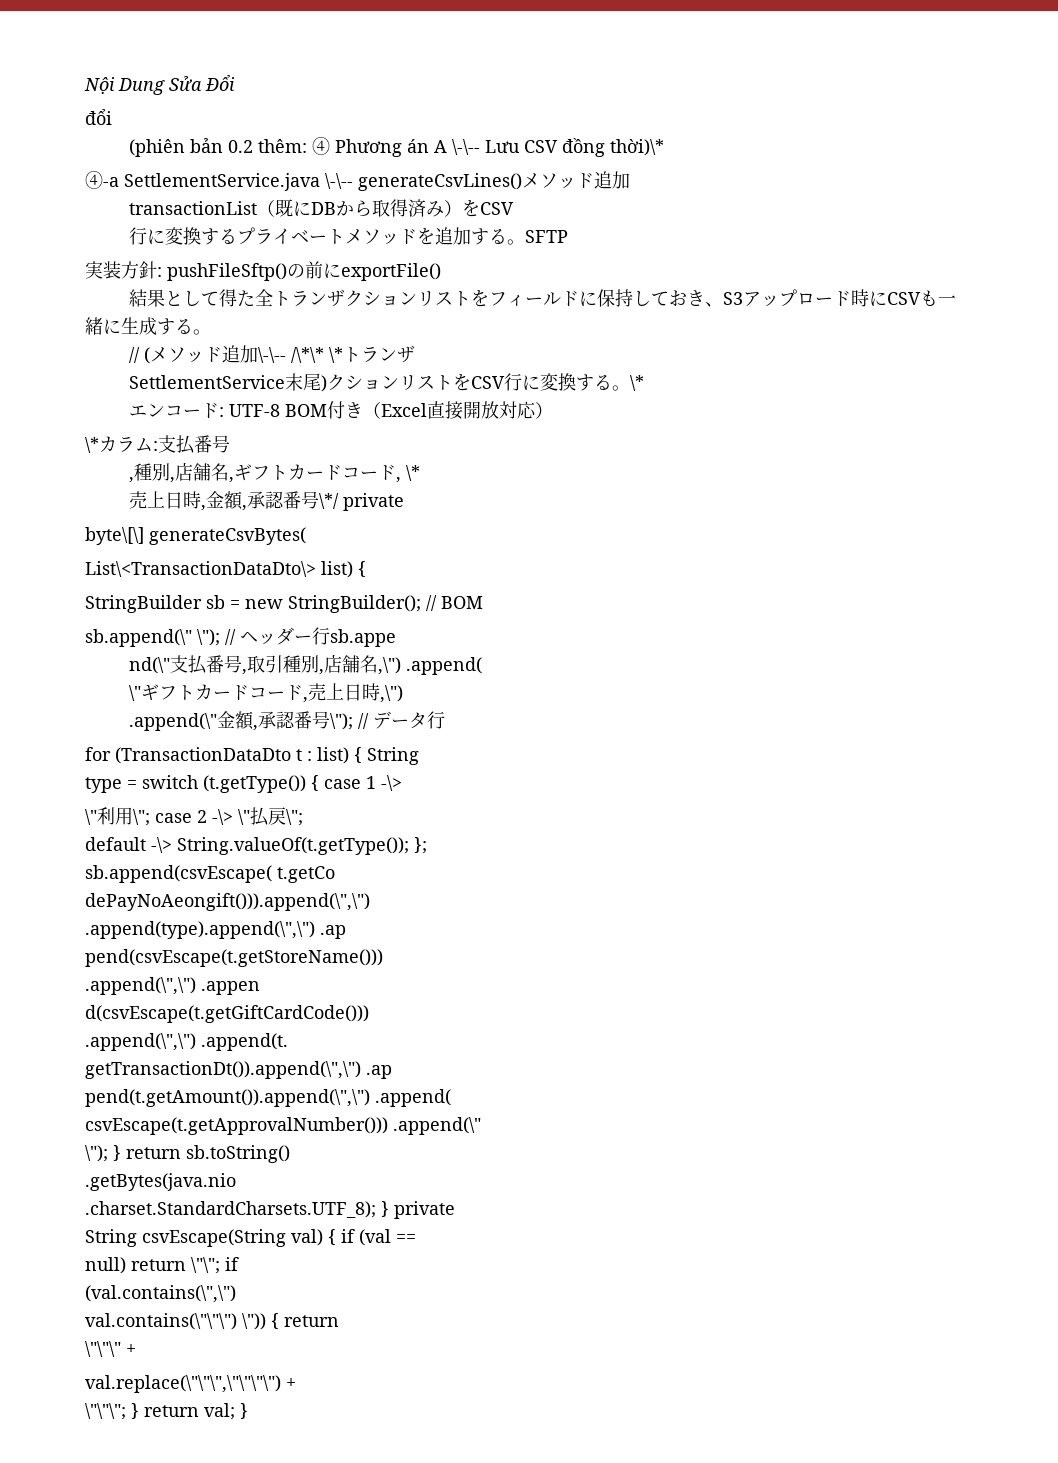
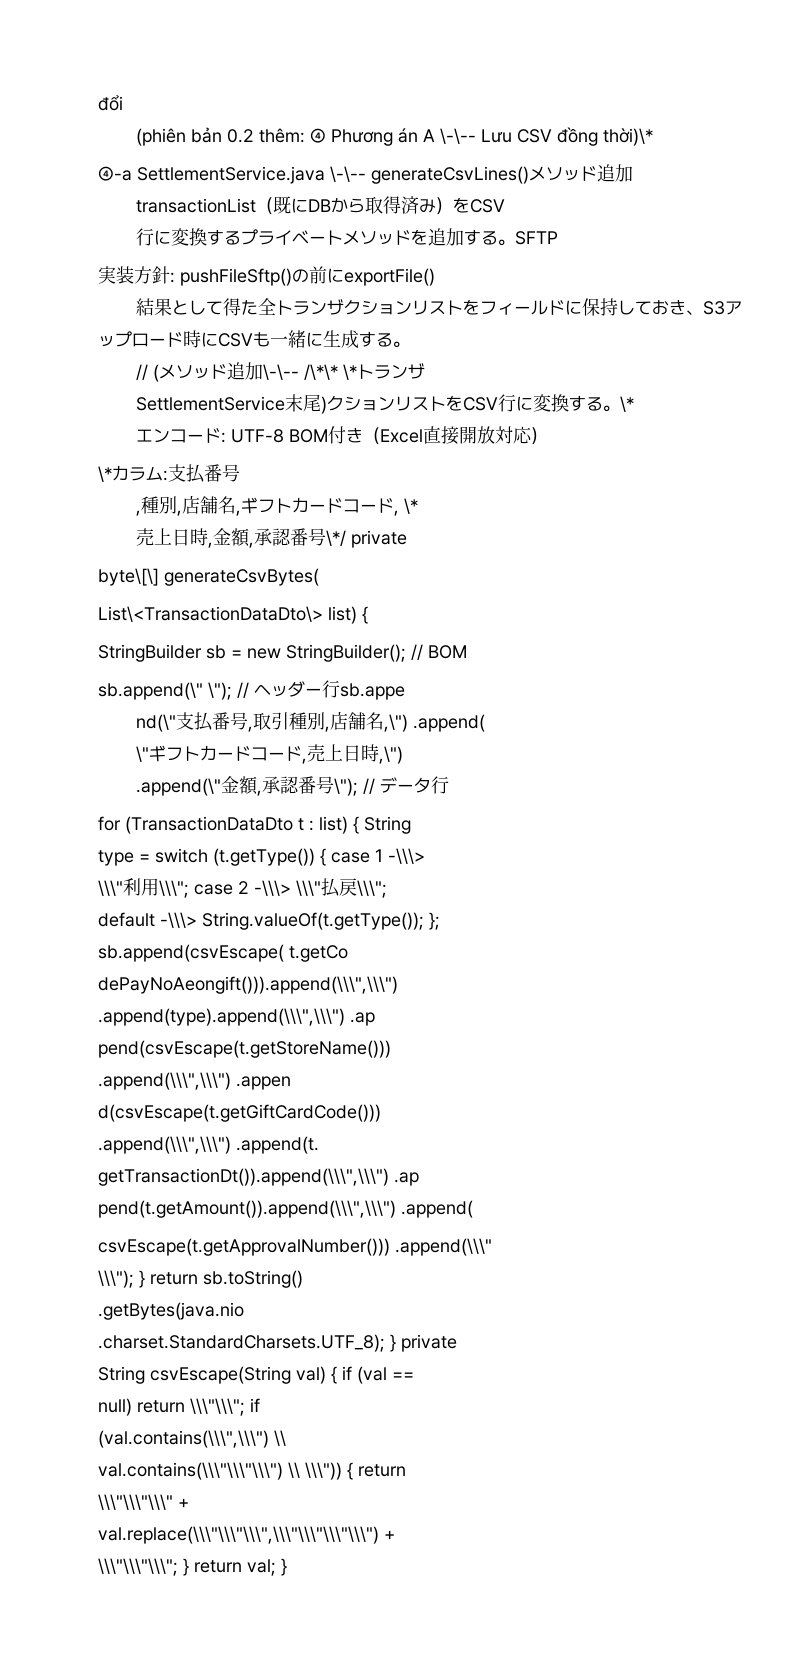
[84,75,235,95] Nội Dung Sửa Đổi // -> (98, 103) none
[381,775,402,791] [85,807,303,826] -\> // \"利用\"; case 2 -\> \"払戻\"; -> [388,848,425,864] [98,878,387,898] -\\\> // \\\"利用\\\"; case 2 -\\\> \\\"払戻\\\";
[151,837,172,853] -\> -> [160,912,197,928] -\\\>
[85,893,370,911] [85,921,315,939] dePayNoAeongift())).append(\",\") // .append(type).append(\",\") -> [98,976,398,994] [98,1008,345,1026] dePayNoAeongift())).append(\\\",\\\") // .append(type).append(\\\",\\\")
[85,977,196,995] .append(\",\") -> [98,1072,231,1090] .append(\\\",\\\")
[85,1033,196,1051] .append(\",\") -> [98,1136,231,1154] .append(\\\",\\\")
[85,1061,392,1079] [85,1089,370,1107] getTransactionDt()).append(\",\") .ap // pend(t.getAmount()).append(\",\") -> [98,1168,419,1186] [98,1200,396,1218] getTransactionDt()).append(\\\",\\\") .ap // pend(t.getAmount()).append(\\\",\\\")
[393,1117,481,1135] [85,1145,108,1162] .append(\" // \"); -> [395,1238,492,1256] [98,1270,134,1288] .append(\\\" // \\\");
[191,1257,220,1274] \"\"; -> [190,1398,245,1416] \\\"\\\";
[85,1285,236,1303] [85,1313,266,1330] (val.contains(\",\") // val.contains(\"\"\") \")) -> [98,1430,286,1448] [98,1462,342,1480] (val.contains(\\\",\\\") \\ // val.contains(\\\"\\\"\\\") \\ \\\"))
[85,1341,136,1357] [85,1375,296,1393] [85,1403,126,1420] \"\"\" + // val.replace(\"\"\",\"\"\"\") + // \"\"\"; -> [98,1494,189,1510] [98,1526,395,1544] [98,1558,178,1576] \\\"\\\"\\\" + // val.replace(\\\"\\\"\\\",\\\"\\\"\\\"\\\") + // \\\"\\\"\\\";

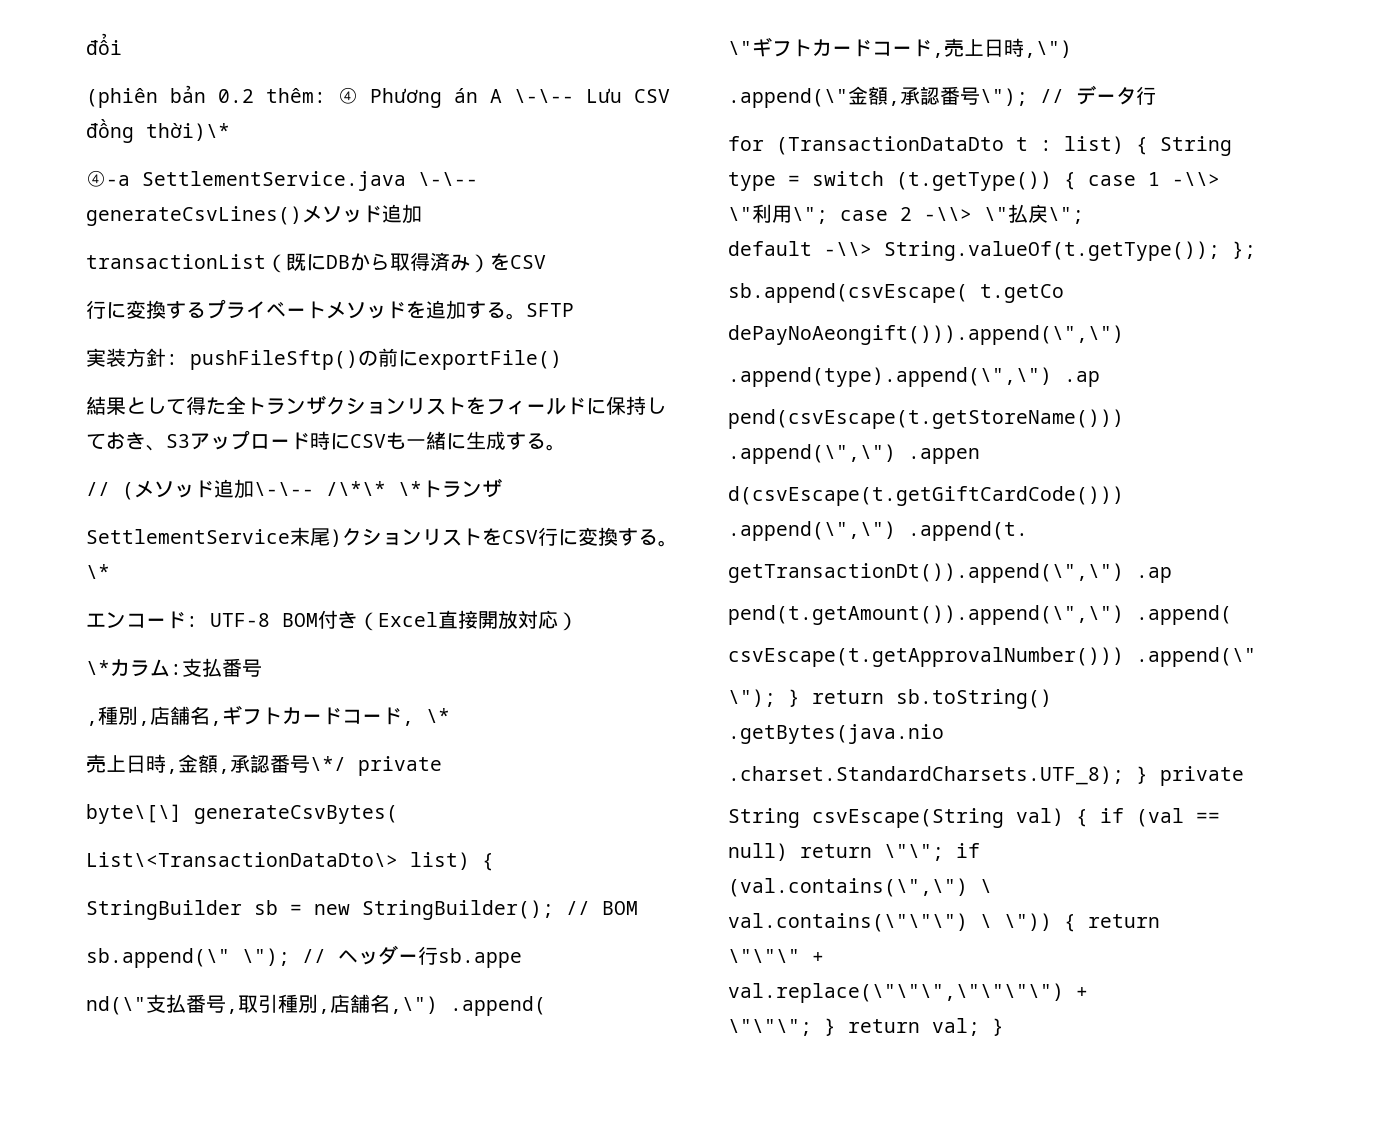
[388,848,425,864] [98,878,387,898] -\\\> // \\\"利用\\\"; case 2 -\\\> \\\"払戻\\\"; -> [1172,172,1220,186] [728,204,1084,224] -\\> // \"利用\"; case 2 -\\> \"払戻\";
[160,912,197,928] -\\\> -> [824,242,872,256] -\\>
[98,976,398,994] [98,1008,345,1026] dePayNoAeongift())).append(\\\",\\\") // .append(type).append(\\\",\\\") -> [728,325,1124,345] [728,367,1052,387] dePayNoAeongift())).append(\",\") // .append(type).append(\",\")
[98,1072,231,1090] .append(\\\",\\\") -> [728,444,896,464] .append(\",\")
[98,1136,231,1154] .append(\\\",\\\") -> [728,521,896,541] .append(\",\")
[98,1168,419,1186] [98,1200,396,1218] getTransactionDt()).append(\\\",\\\") .ap // pend(t.getAmount()).append(\\\",\\\") -> [728,563,1172,583] [728,605,1124,625] getTransactionDt()).append(\",\") .ap // pend(t.getAmount()).append(\",\")
[395,1238,492,1256] [98,1270,134,1288] .append(\\\" // \\\"); -> [1136,647,1256,667] [728,689,776,707] .append(\" // \");
[190,1398,245,1416] \\\"\\\"; -> [884,844,944,861] \"\";
[98,1430,286,1448] [98,1462,342,1480] (val.contains(\\\",\\\") \\ // val.contains(\\\"\\\"\\\") \\ \\\")) -> [728,878,992,897] [728,913,1052,932] (val.contains(\",\") \ // val.contains(\"\"\") \ \"))
[98,1494,189,1510] [98,1526,395,1544] [98,1558,178,1576] \\\"\\\"\\\" + // val.replace(\\\"\\\"\\\",\\\"\\\"\\\"\\\") + // \\\"\\\"\\\"; -> [728,949,824,963] [728,983,1088,1003] [728,1019,812,1036] \"\"\" + // val.replace(\"\"\",\"\"\"\") + // \"\"\";

